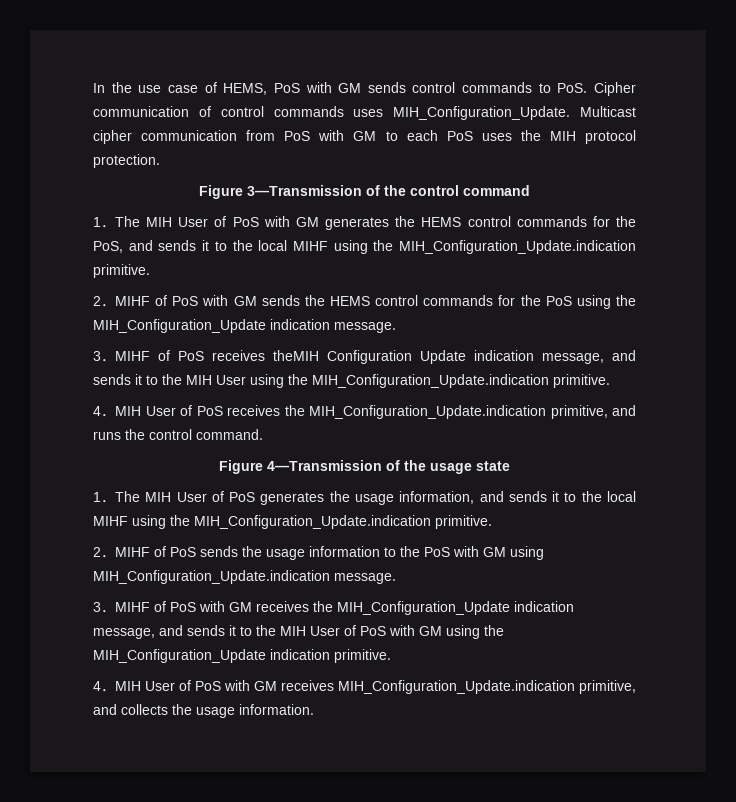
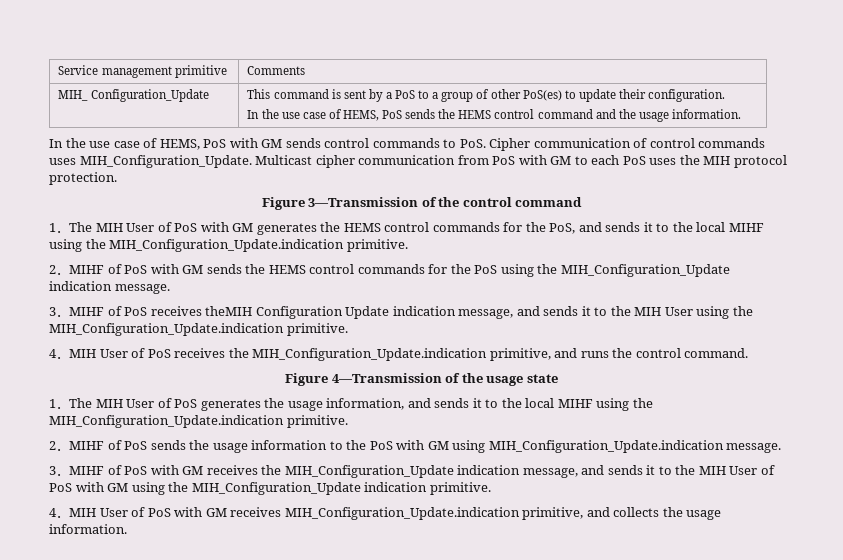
(93, 88) none -> [58,65,227,78] [247,66,306,75] [58,89,209,102] [247,89,726,102] [247,109,742,122] Service management primitive | Comments // MIH_ Configuration_Update | This command is sent by a PoS to a group of other PoS(es) to update their configuration. // In the use case of HEMS, PoS sends the HEMS control command and the usage information. //

